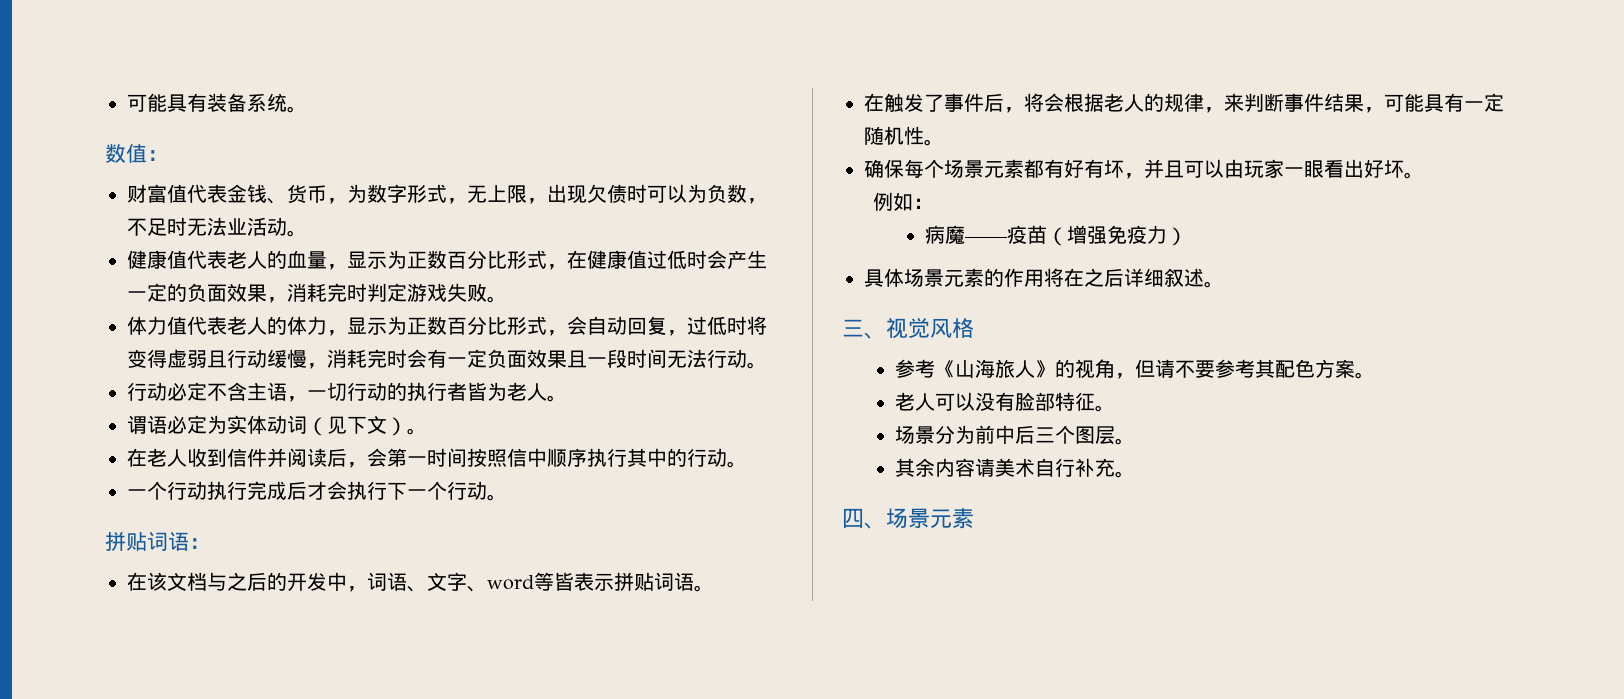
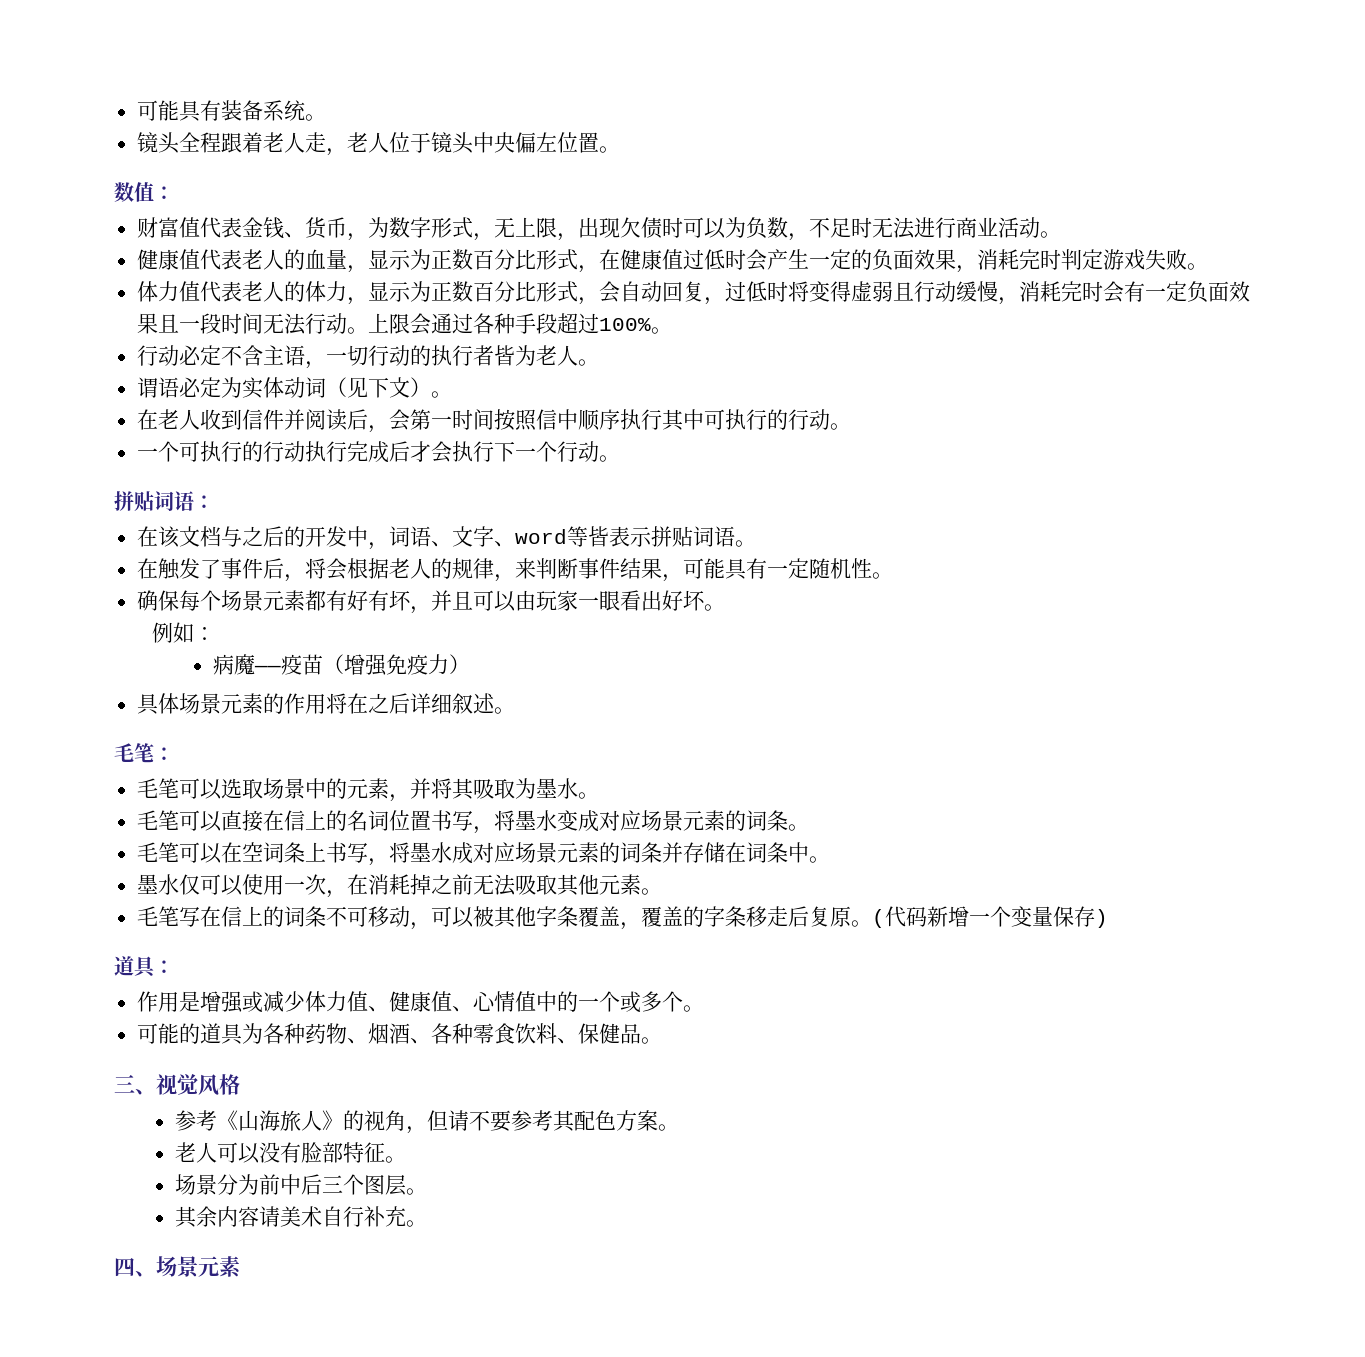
(307, 109) none -> [137,132,621,156] // 镜头全程跟着老人走，老人位于镜头中央偏左位置。
(227, 226) none -> [914,217,978,238] 进行商
(767, 365) none -> [368,313,673,335] 上限会通过各种手段超过100%。
(667, 457) none -> [704,409,768,430] 可执行
(167, 490) none -> [179,441,264,462] 可执行的
(1224, 284) none -> [114,743,174,763] [137,778,600,802] [137,810,810,834] [137,842,831,866] [137,874,663,898] [137,906,1109,930] [114,956,174,978] [137,991,705,1013] [137,1023,663,1045] // 毛笔： // 毛笔可以选取场景中的元素，并将其吸取为墨水。 // 毛笔可以直接在信上的名词位置书写，将墨水变成对应场景元素的词条。 // 毛笔可以在空词条上书写，将墨水成对应场景元素的词条并存储在词条中。 // 墨水仅可以使用一次，在消耗掉之前无法吸取其他元素。 // 毛笔写在信上的词条不可移动，可以被其他字条覆盖，覆盖的字条移走后复原。(代码新增一个变量保存) // 道具： // 作用是增强或减少体力值、健康值、心情值中的一个或多个。 // 可能的道具为各种药物、烟酒、各种零食饮料、保健品。

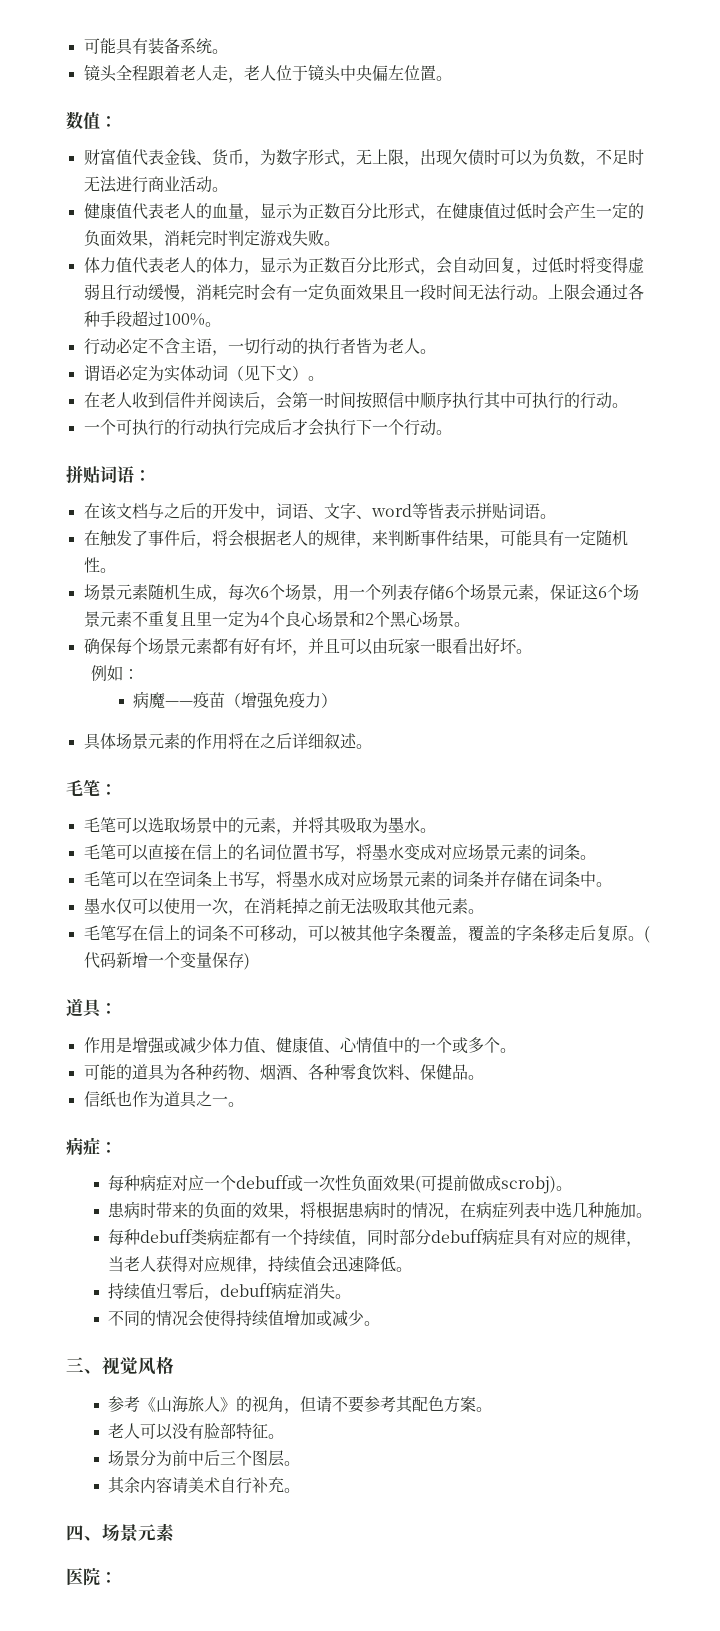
(894, 575) none -> [83,584,639,602] [83,611,470,628] // 场景元素随机生成，每次6个场景，用一个列表存储6个场景元素，保证这6个场景元素不重复且里一定为4个良心场景和2个黑心场景。
(663, 1040) none -> [83,1090,244,1108] [66,1137,117,1155] [108,1174,573,1194] [108,1201,653,1220] [108,1228,643,1247] [108,1255,413,1274] [108,1282,352,1301] [108,1310,381,1327] // 信纸也作为道具之一。 // 病症： // 每种病症对应一个debuff或一次性负面效果(可提前做成scrobj)。 // 患病时带来的负面的效果，将根据患病时的情况，在病症列表中选几种施加。 // 每种debuff类病症都有一个持续值，同时部分debuff病症具有对应的规律，当老人获得对应规律，持续值会迅速降低。 // 持续值归零后，debuff病症消失。 // 不同的情况会使得持续值增加或减少。
(241, 1266) none -> [66,1568,117,1586] // 医院：

